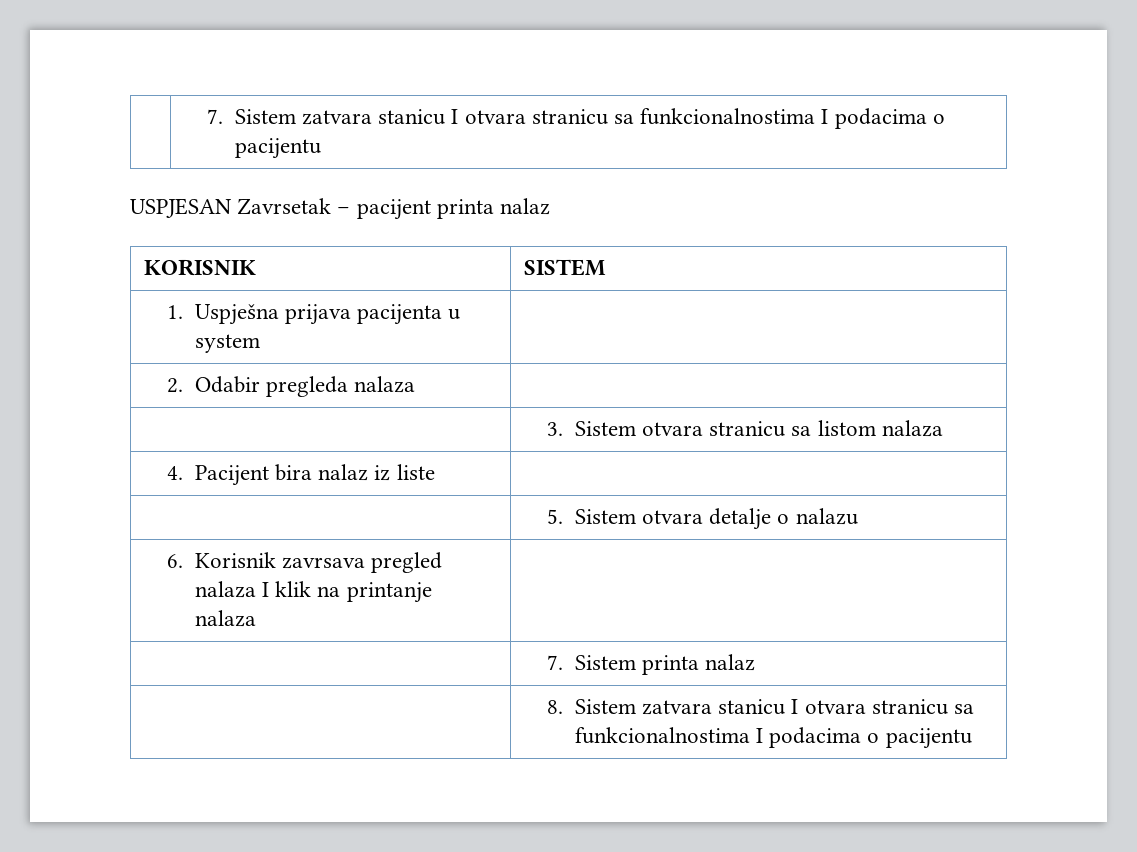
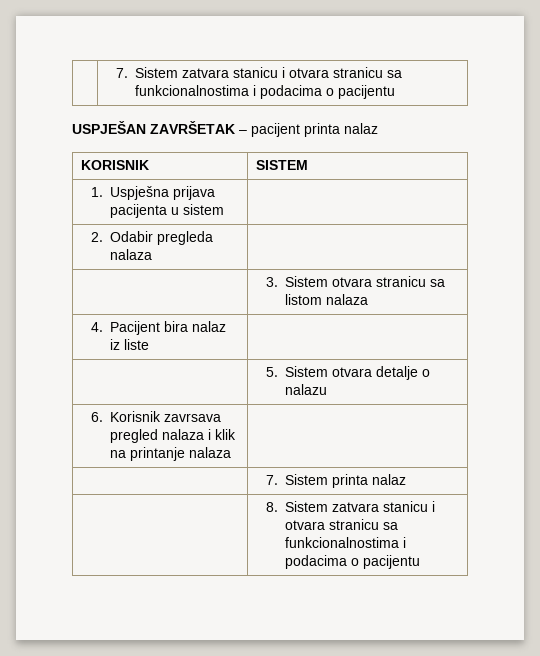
[451,108,829,125] I otvara stranicu sa funkcionalnostima I -> [281,67,402,78] [134,85,256,96] i otvara stranicu sa funkcionalnostima i
[130,198,332,218] USPJESAN Zavrsetak -> [72,121,235,134] USPJEŠAN ZAVRŠETAK
[194,334,260,353] system -> [182,204,224,215] sistem
[261,582,269,597] I -> [207,429,211,440] i
[791,699,974,715] [574,727,763,744] I otvara stranicu sa funkcionalnostima I -> [431,501,435,512] [284,519,398,530] [284,537,406,548] i otvara stranicu sa funkcionalnostima i

